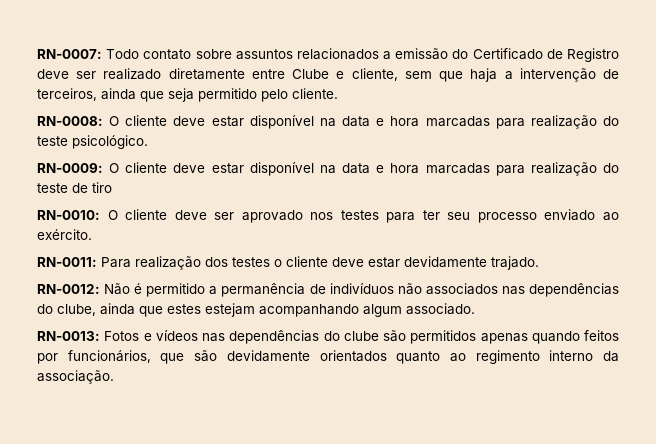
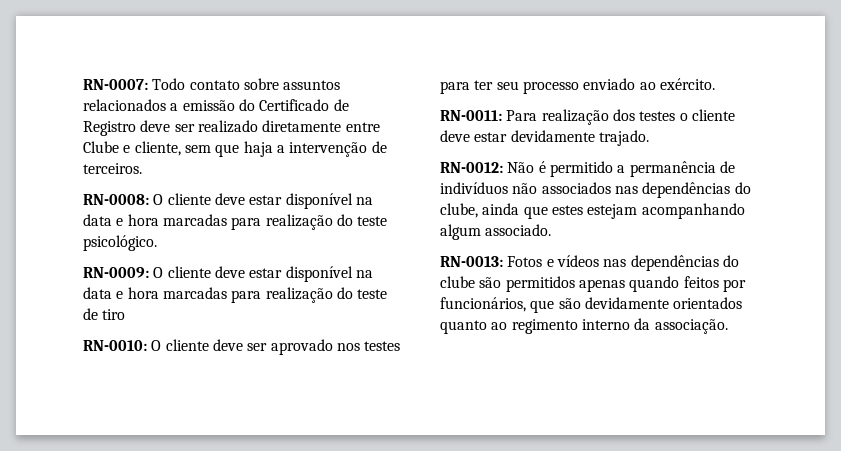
[37,88,338,102] terceiros, ainda que seja permitido pelo cliente. -> [83,163,142,174] terceiros.

